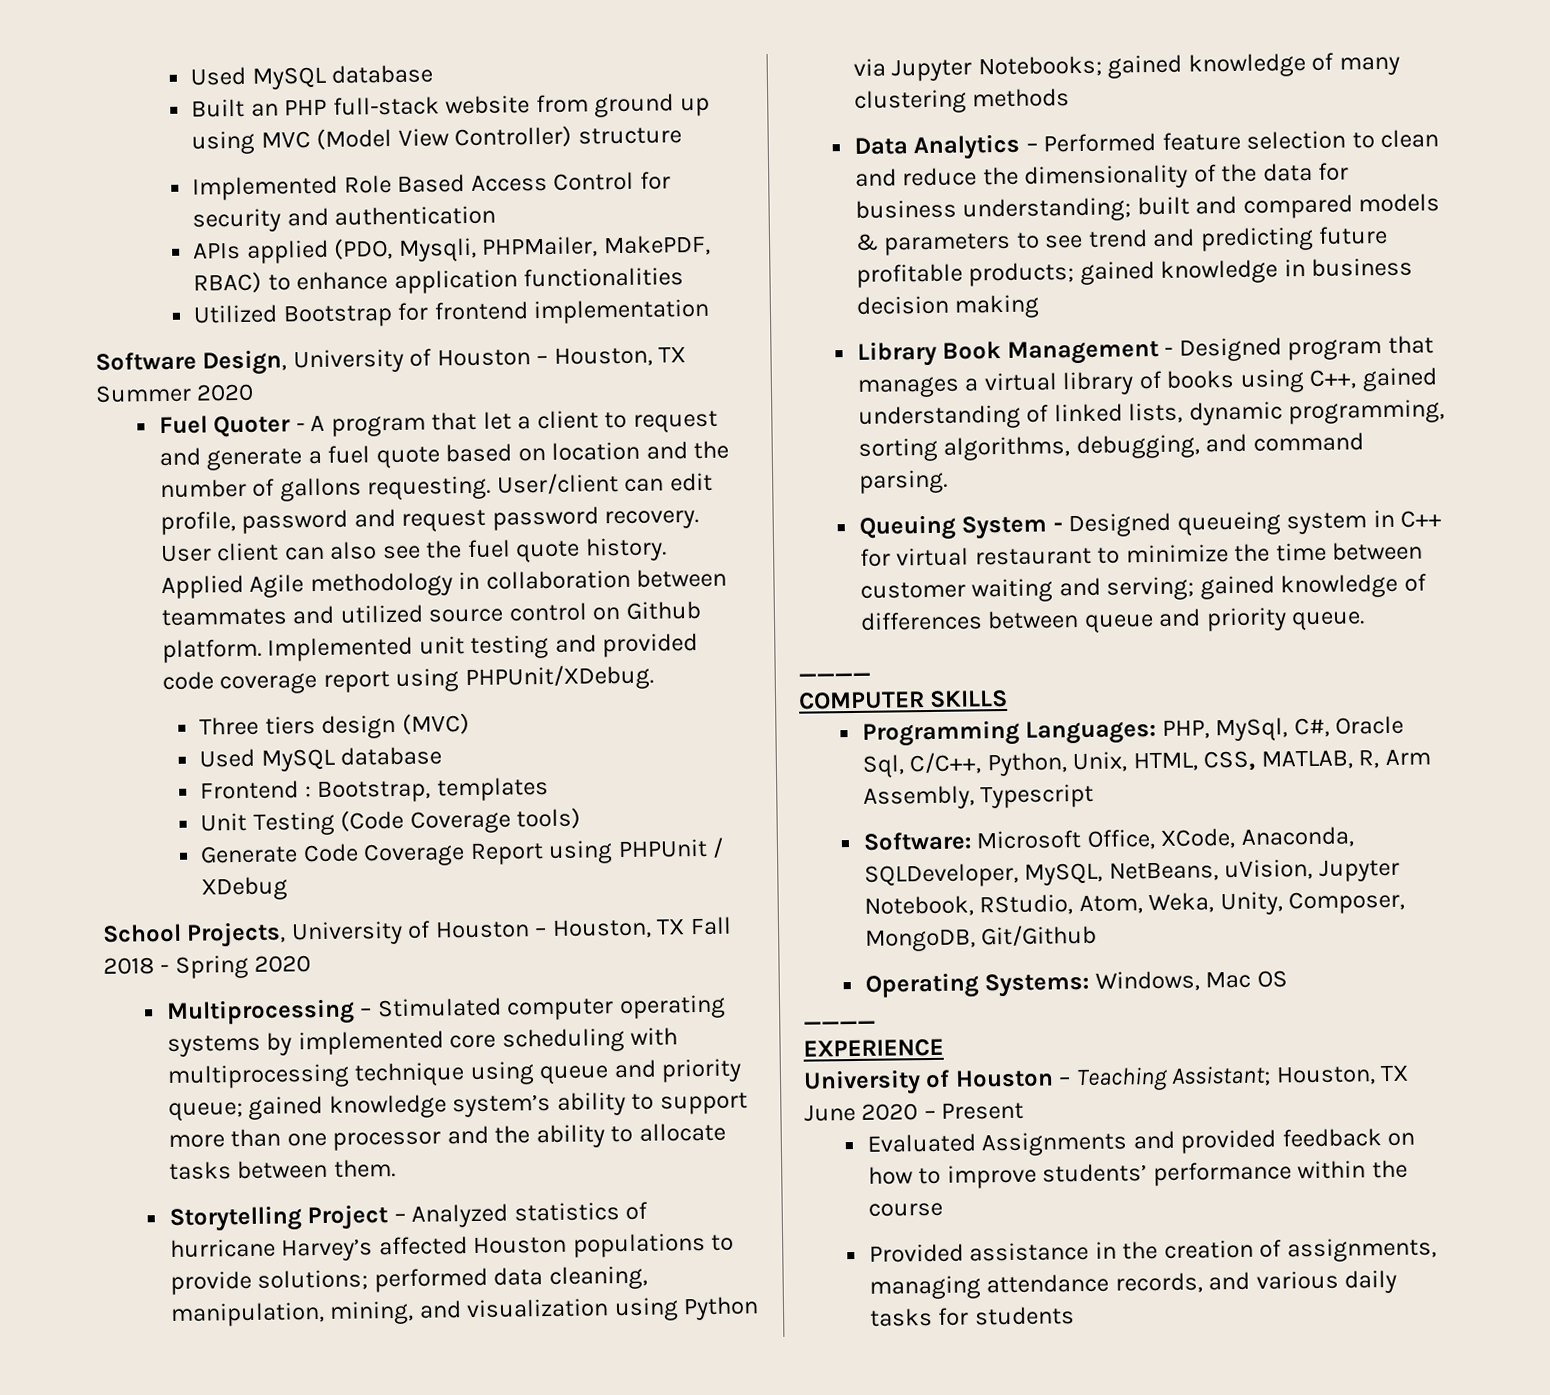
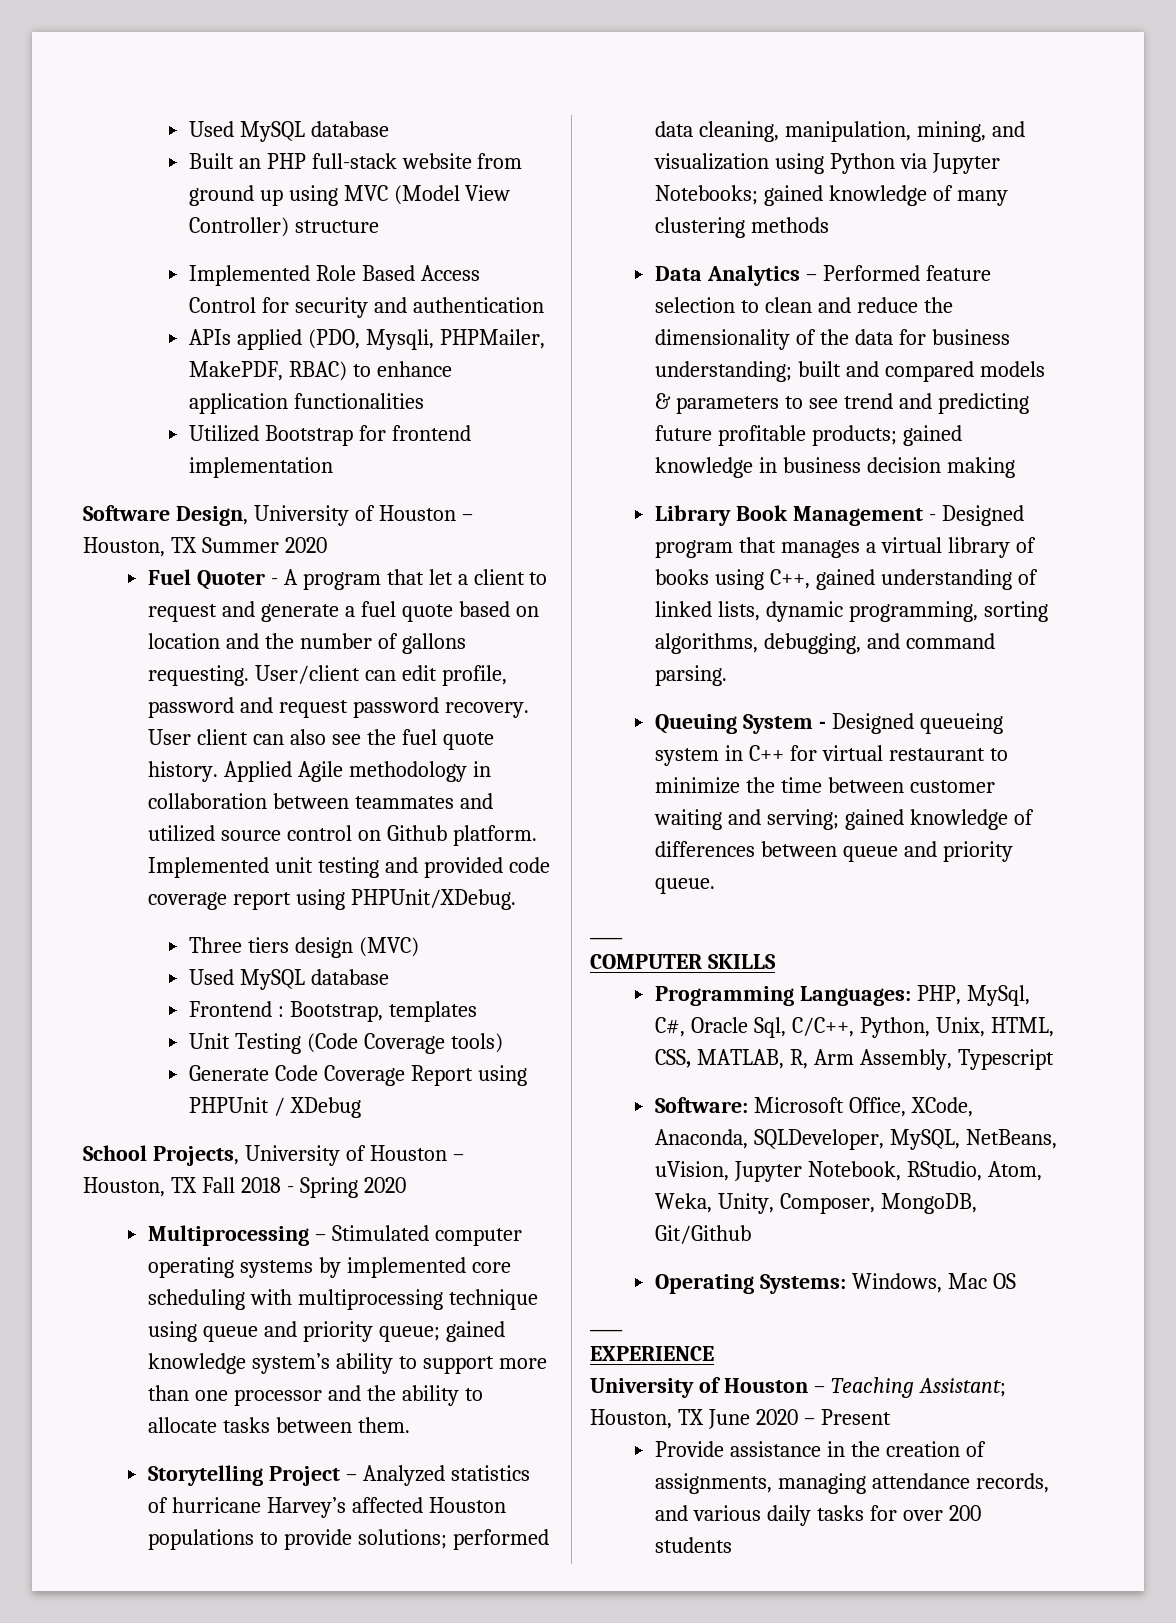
[866,1128,1416,1157] [867,1159,1408,1189] [867,1202,943,1217] [868,1243,964,1263] Evaluated Assignments and provided feedback on how to improve students’ performance within the course // Provided -> [654,1441,724,1457] Provide
(970, 1316) none -> [902,1505,981,1521] over 200

